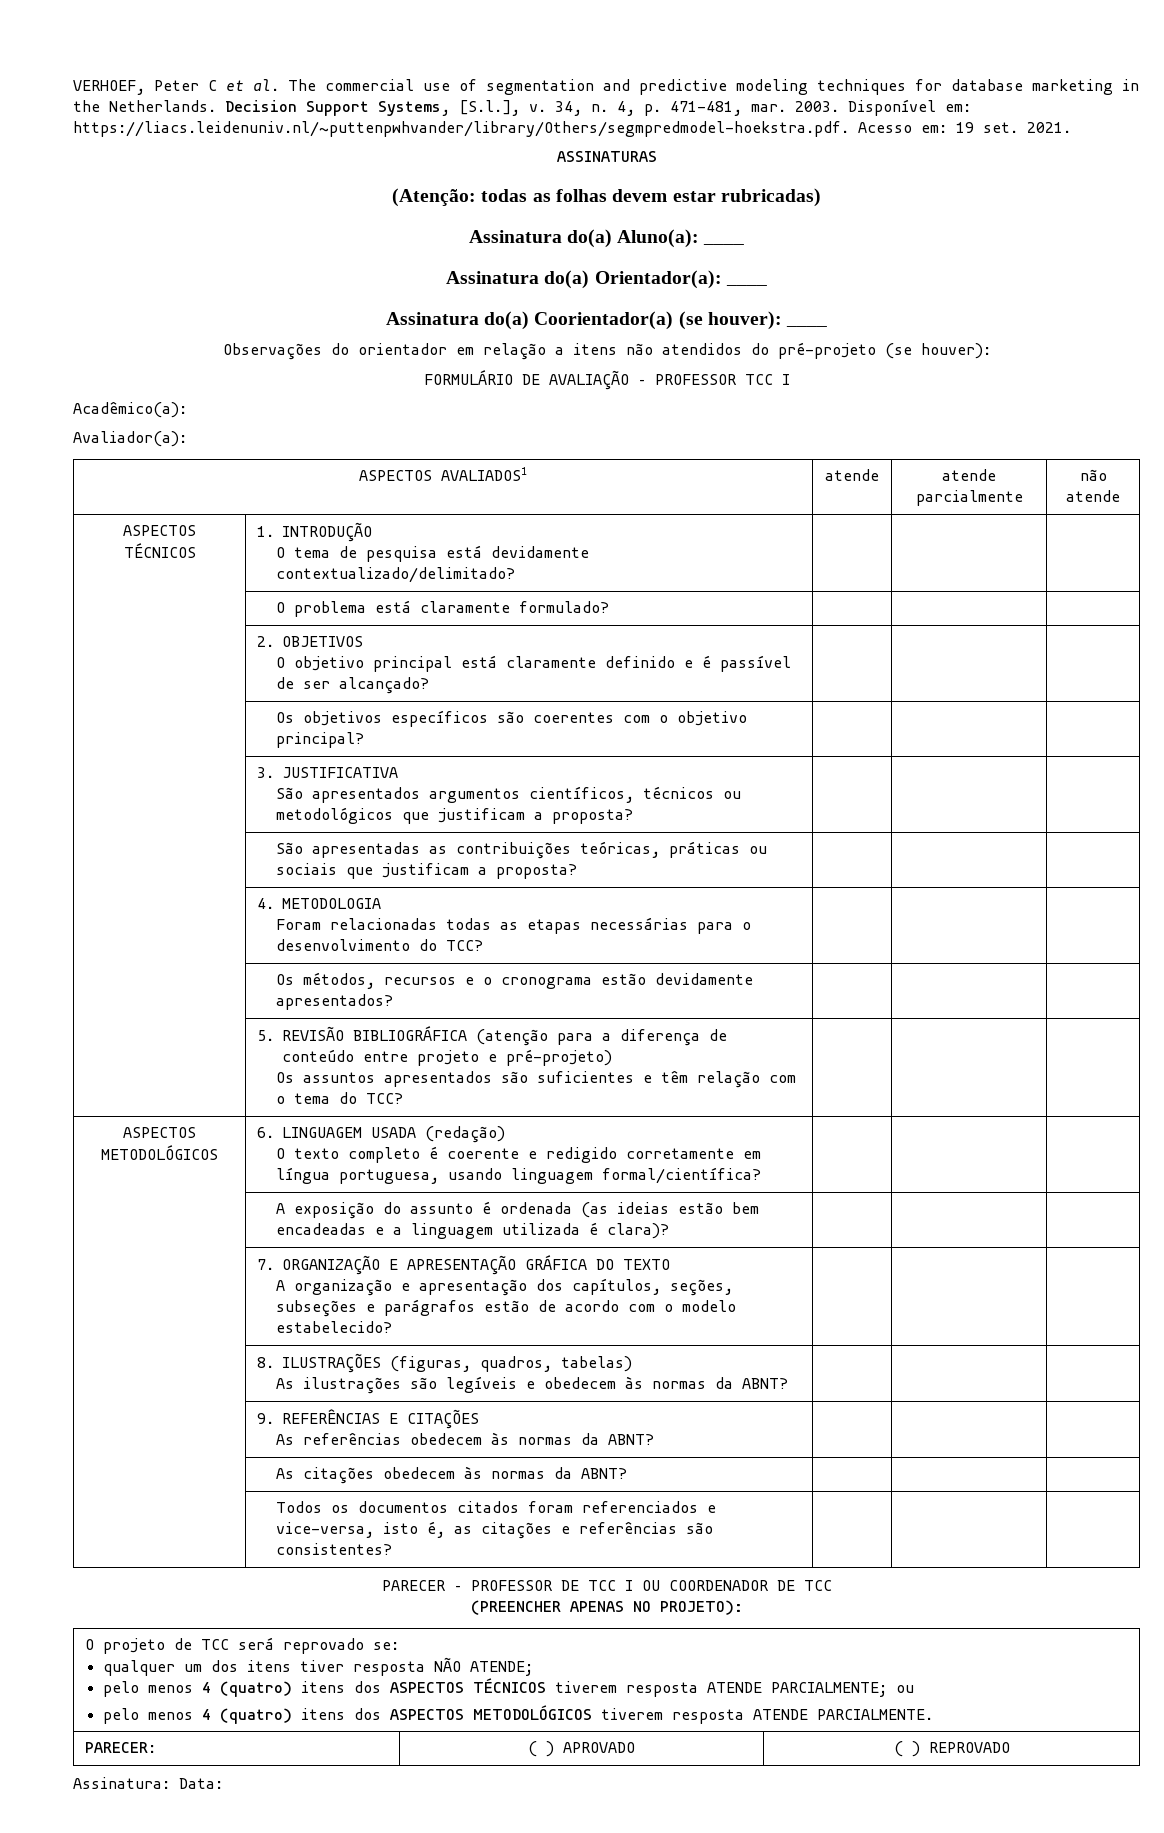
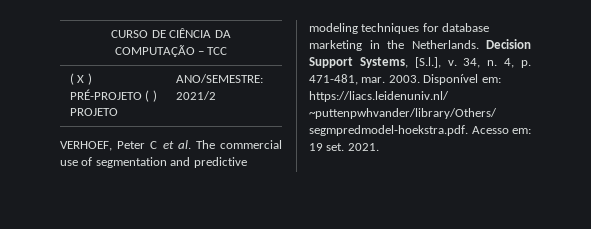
(73, 87) none -> [111,28,231,38] [114,45,228,57] [69,73,92,85] [69,89,157,102] [69,108,118,116] [175,74,263,83] [175,91,216,100] CURSO DE CIÊNCIA DA COMPUTAÇÃO – TCC // ( X ) PRÉ-PROJETO ( ) PROJETO | ANO/SEMESTRE: 2021/2 //
[556,151,657,162] [392,188,821,207] [468,229,745,248] [446,270,767,289] [385,311,828,330] [222,342,991,360] [423,370,790,390] [73,402,187,418] [73,431,187,447] [359,467,527,481] [825,469,879,481] [942,469,996,481] [915,490,1023,506] [1079,469,1107,481] [1066,490,1120,502] [123,525,196,536] [123,543,196,558] [257,522,373,542] [275,545,589,562] [275,567,515,583] [275,600,609,617] [257,636,364,647] [275,655,791,672] [275,677,429,694] [275,710,747,727] [275,732,364,748] [257,767,399,778] [275,786,741,803] [275,807,633,824] [275,841,767,859] [275,863,577,879] [257,898,382,909] [275,917,751,934] [275,939,483,951] [275,972,753,989] [275,994,393,1010] [257,1026,728,1046] [282,1049,613,1066] [275,1071,796,1088] [275,1092,403,1104] [123,1127,196,1138] [101,1145,218,1160] [257,1126,506,1143] [275,1146,761,1163] [275,1167,761,1184] [275,1201,759,1219] [275,1222,669,1239] [257,1255,671,1275] [275,1278,733,1296] [275,1299,736,1317] [275,1321,392,1333] [257,1353,633,1373] [275,1376,788,1394] [257,1409,480,1429] [275,1432,654,1445] [275,1466,627,1484] [275,1501,716,1513] [275,1521,713,1539] [275,1543,392,1555] [381,1580,832,1591] [470,1600,743,1615] [85,1637,400,1654] [102,1657,533,1676] [102,1678,914,1697] [102,1705,933,1724] [85,1742,157,1753] [528,1741,635,1757] [893,1741,1010,1757] [73,1777,223,1789] // ASSINATURAS // (Atenção: todas as folhas devem estar rubricadas) // Assinatura do(a) Aluno(a): ____ // Assinatura do(a) Orientador(a): ____ // Assinatura do(a) Coorientador(a) (se houver): ____ // Observações do orientador em relação a itens não atendidos do pré-projeto (se houver): // FORMULÁRIO DE AVALIAÇÃO – PROFESSOR TCC I // Acadêmico(a): // Avaliador(a): // ASPECTOS AVALIADOS1 | atende | atende parcialmente | não atende // ASPECTOS TÉCNICOS | 1. INTRODUÇÃO // O tema de pesquisa está devidamente contextualizado/delimitado? | | | // | O problema está claramente formulado? | | | // | 2. OBJETIVOS // O objetivo principal está claramente definido e é passível de ser alcançado? | | | // | Os objetivos específicos são coerentes com o objetivo principal? | | | // | 3. JUSTIFICATIVA // São apresentados argumentos científicos, técnicos ou metodológicos que justificam a proposta? | | | // | São apresentadas as contribuições teóricas, práticas ou sociais que justificam a proposta? | | | // | 4. METODOLOGIA // Foram relacionadas todas as etapas necessárias para o desenvolvimento do TCC? | | | // | Os métodos, recursos e o cronograma estão devidamente apresentados? | | | // | 5. REVISÃO BIBLIOGRÁFICA (atenção para a diferença de conteúdo entre projeto e pré-projeto) // Os assuntos apresentados são suficientes e têm relação com o tema do TCC? | | | // ASPECTOS METODOLÓGICOS | 6. LINGUAGEM USADA (redação) // O texto completo é coerente e redigido corretamente em língua portuguesa, usando linguagem formal/científica? | | | // | A exposição do assunto é ordenada (as ideias estão bem encadeadas e a linguagem utilizada é clara)? | | | // | 7. ORGANIZAÇÃO E APRESENTAÇÃO GRÁFICA DO TEXTO // A organização e apresentação dos capítulos, seções, subseções e parágrafos estão de acordo com o modelo estabelecido? | | | // | 8. ILUSTRAÇÕES (figuras, quadros, tabelas) // As ilustrações são legíveis e obedecem às normas da ABNT? | | | // | 9. REFERÊNCIAS E CITAÇÕES // As referências obedecem às normas da ABNT? | | | // | As citações obedecem às normas da ABNT? | | | // | Todos os documentos citados foram referenciados e vice-versa, isto é, as citações e referências são consistentes? | | | // PARECER – PROFESSOR DE TCC I OU COORDENADOR DE TCC // (PREENCHER APENAS NO PROJETO): // O projeto de TCC será reprovado se: // qualquer um dos itens tiver resposta NÃO ATENDE; // pelo menos 4 (quatro) itens dos ASPECTOS TÉCNICOS tiverem resposta ATENDE PARCIALMENTE; ou // pelo menos 4 (quatro) itens dos ASPECTOS METODOLÓGICOS tiverem resposta ATENDE PARCIALMENTE. // PARECER: | ( ) APROVADO | ( ) REPROVADO // Assinatura: Data: -> (379, 147) none

